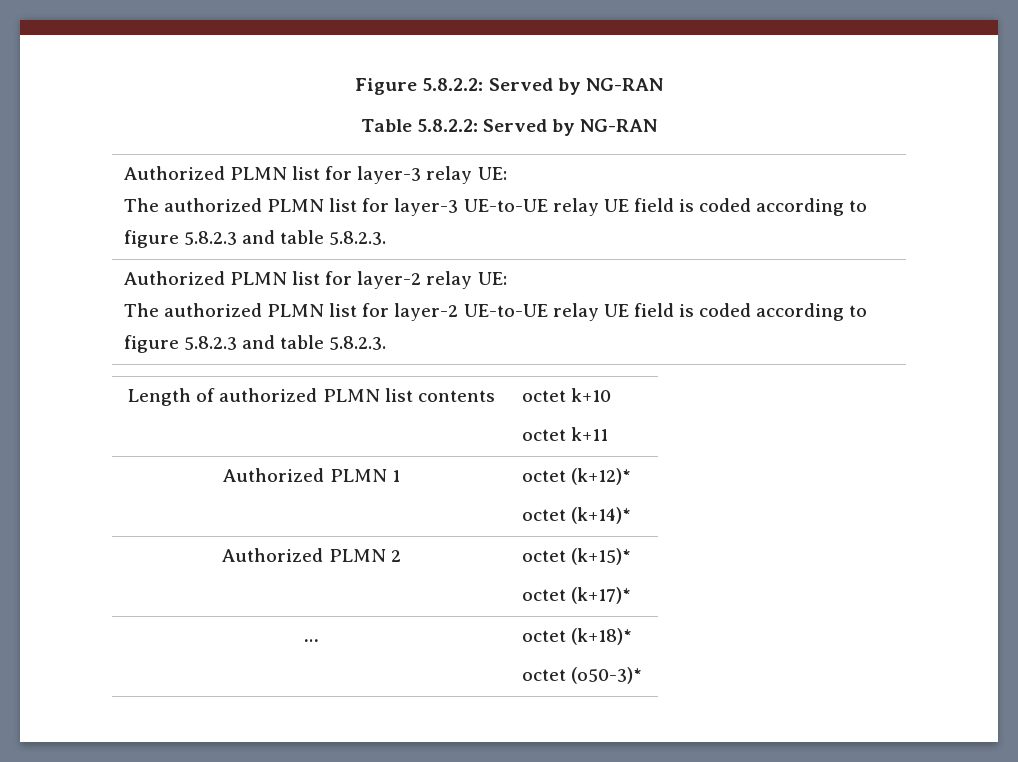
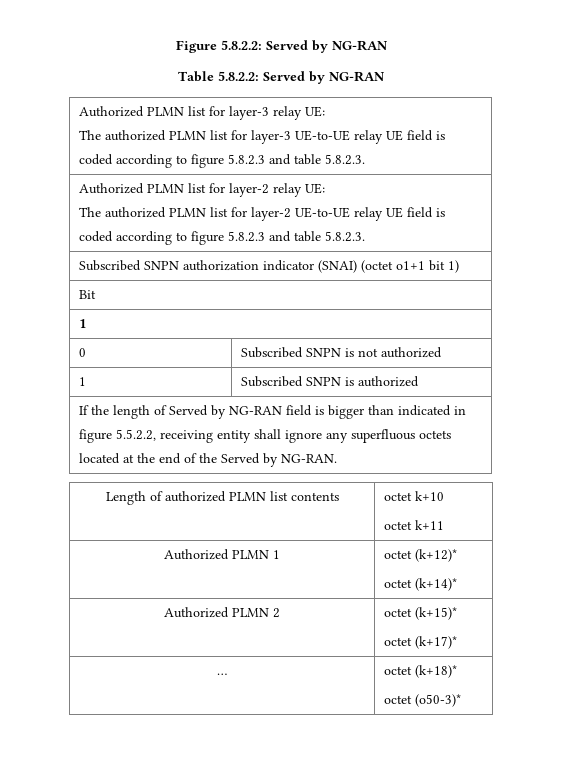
(387, 343) none -> [79,260,460,273] [79,290,97,299] [79,319,87,328] [79,348,87,357] [241,347,443,358] [79,377,87,386] [241,376,420,387] [79,405,467,419] [79,429,452,443] [79,453,338,467] // Subscribed SNPN authorization indicator (SNAI) (octet o1+1 bit 1) // Bit // 1 // 0 | Subscribed SNPN is not authorized // 1 | Subscribed SNPN is authorized // If the length of Served by NG-RAN field is bigger than indicated in figure 5.5.2.2, receiving entity shall ignore any superfluous octets located at the end of the Served by NG-RAN.

